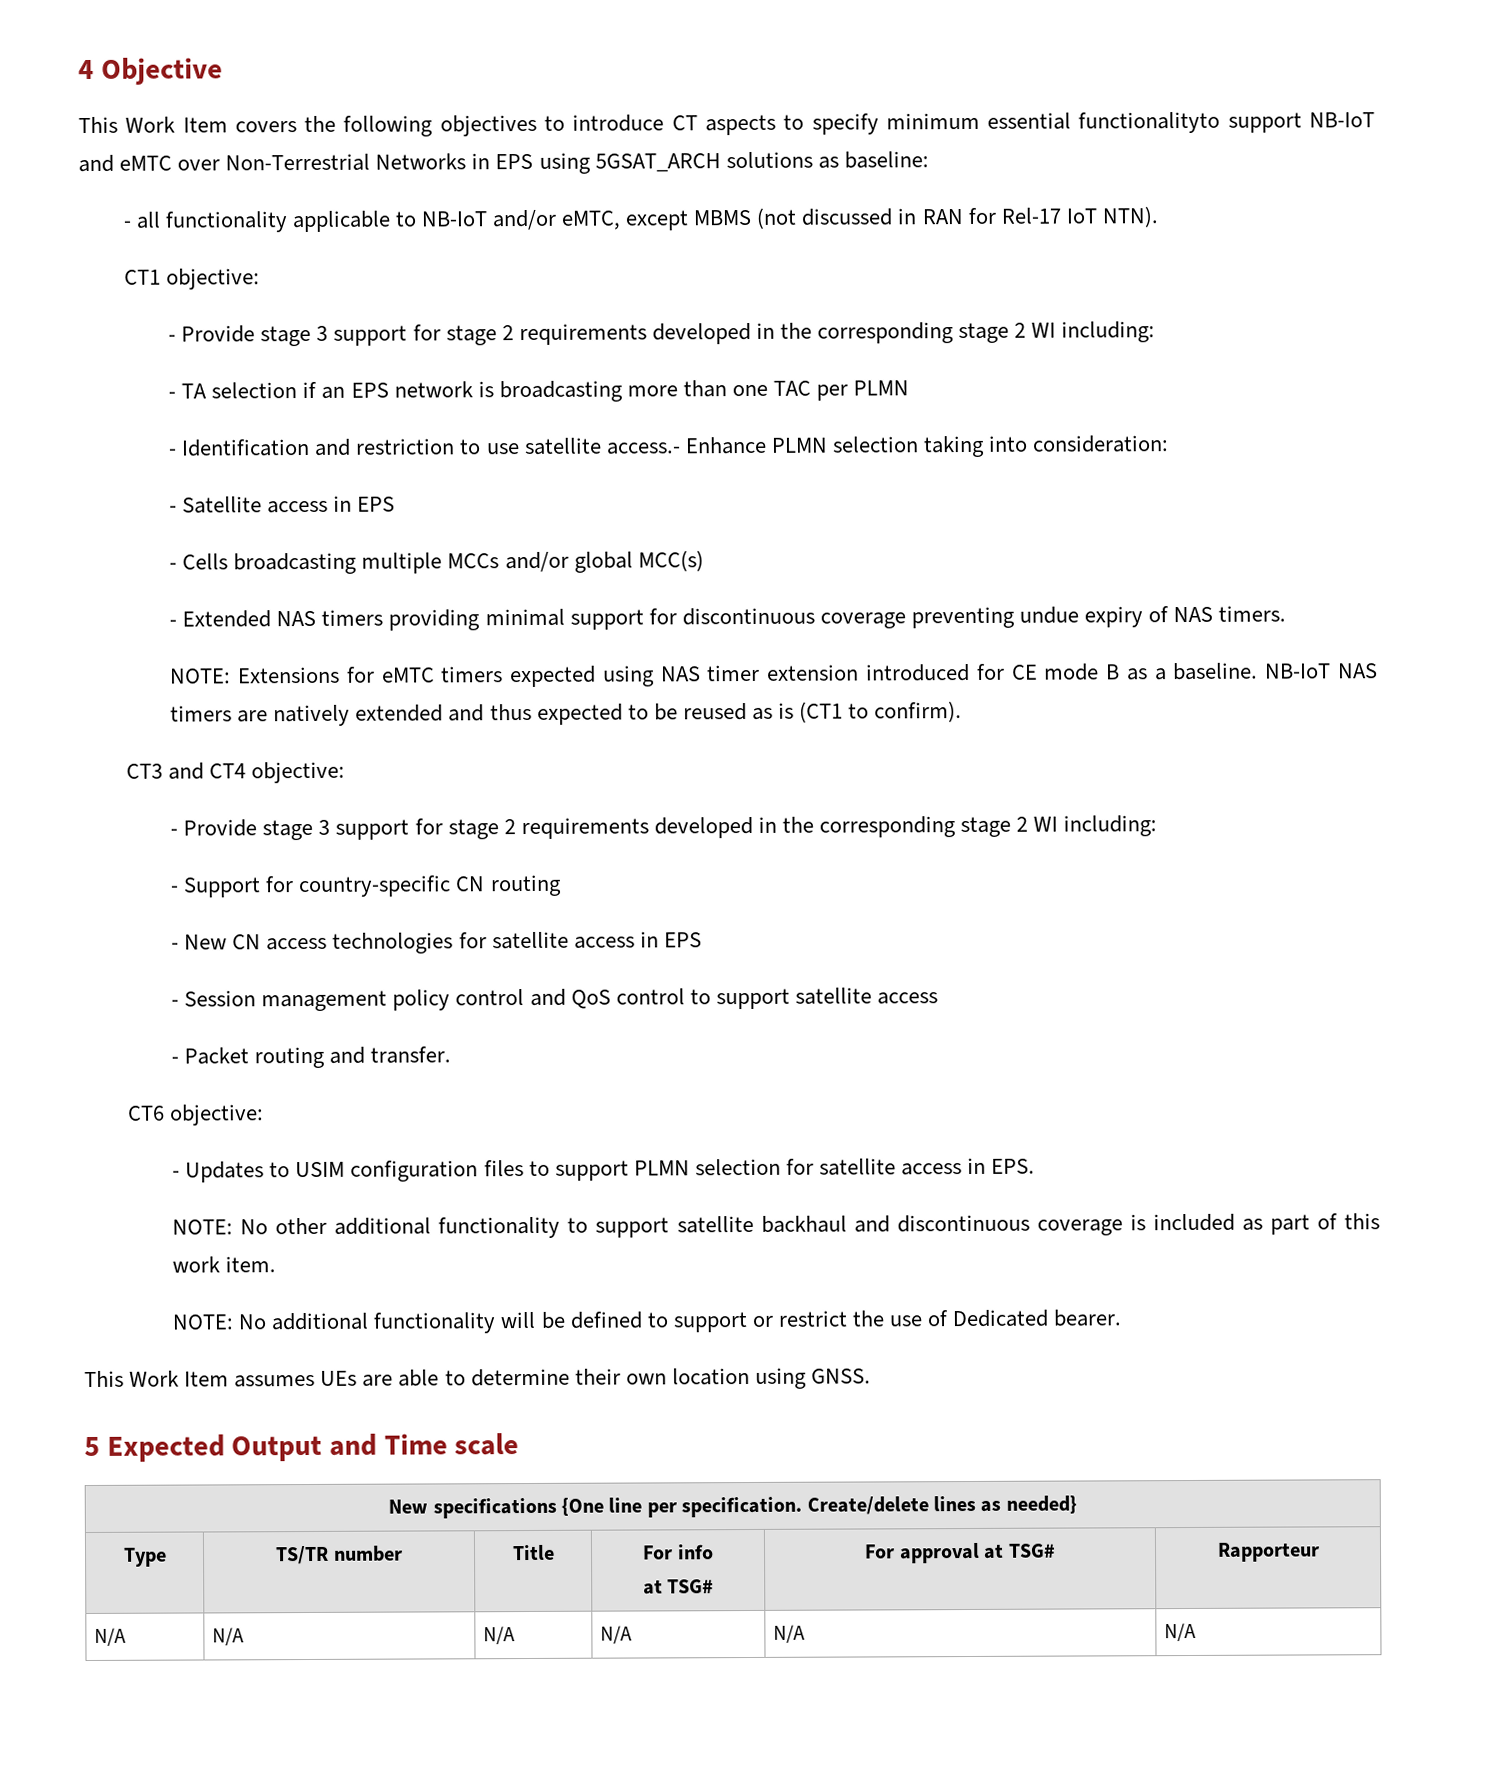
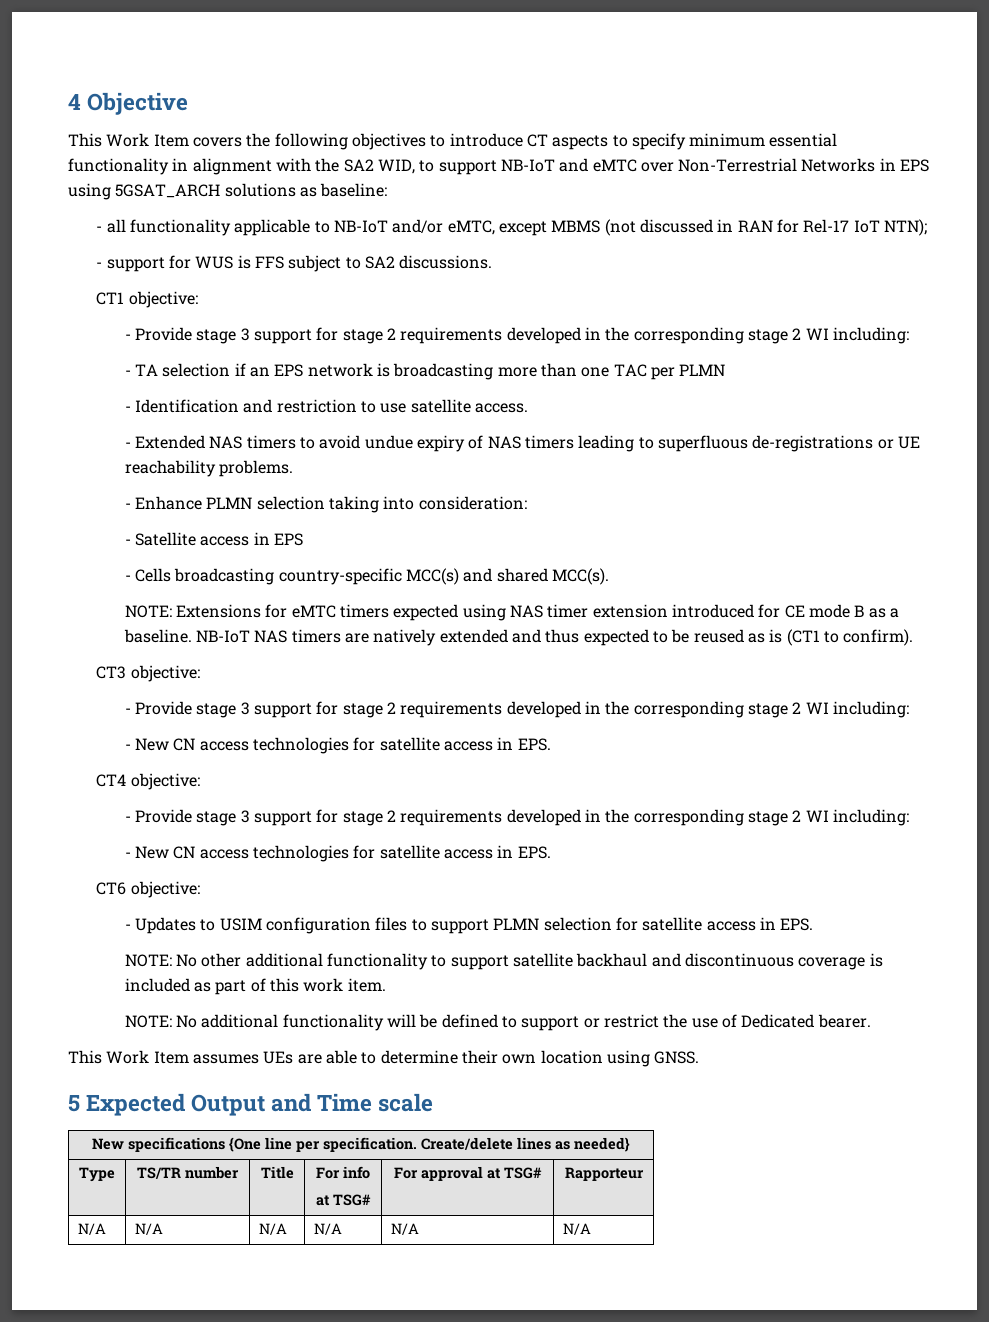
[1078,111,1221,134] functionalityto -> [68,158,435,175] functionality in alignment with the SA2 WID, to
[1101,206,1159,228] NTN). -> [883,219,927,236] [96,255,493,272] NTN); // - support for WUS is FFS subject to SA2 discussions.
[605,442,681,455] access.- -> [475,403,529,413] [124,435,920,452] [124,460,294,477] [124,503,131,509] access. // - Extended NAS timers to avoid undue expiry of NAS timers leading to superfluous de-registrations or UE reachability problems. // -
[361,550,704,574] [169,605,1287,631] multiple MCCs and/or global MCC(s) // - Extended NAS timers providing minimal support for discontinuous coverage preventing undue expiry of NAS timers. -> [278,568,610,585] country-specific MCC(s) and shared MCC(s).
[167,762,204,780] and -> [130,665,200,682] [124,701,909,718] [124,737,551,754] objective: // - Provide stage 3 support for stage 2 requirements developed in the corresponding stage 2 WI including: // - New CN access technologies for satellite access in EPS. //
[170,874,562,898] [171,931,702,954] [171,987,938,1012] [171,1046,452,1069] // - Support for country-specific CN routing // - New CN access technologies for satellite access in EPS // - Session management policy control and QoS control to support satellite access // - Packet routing and transfer. -> [124,845,551,862] // - New CN access technologies for satellite access in EPS.

